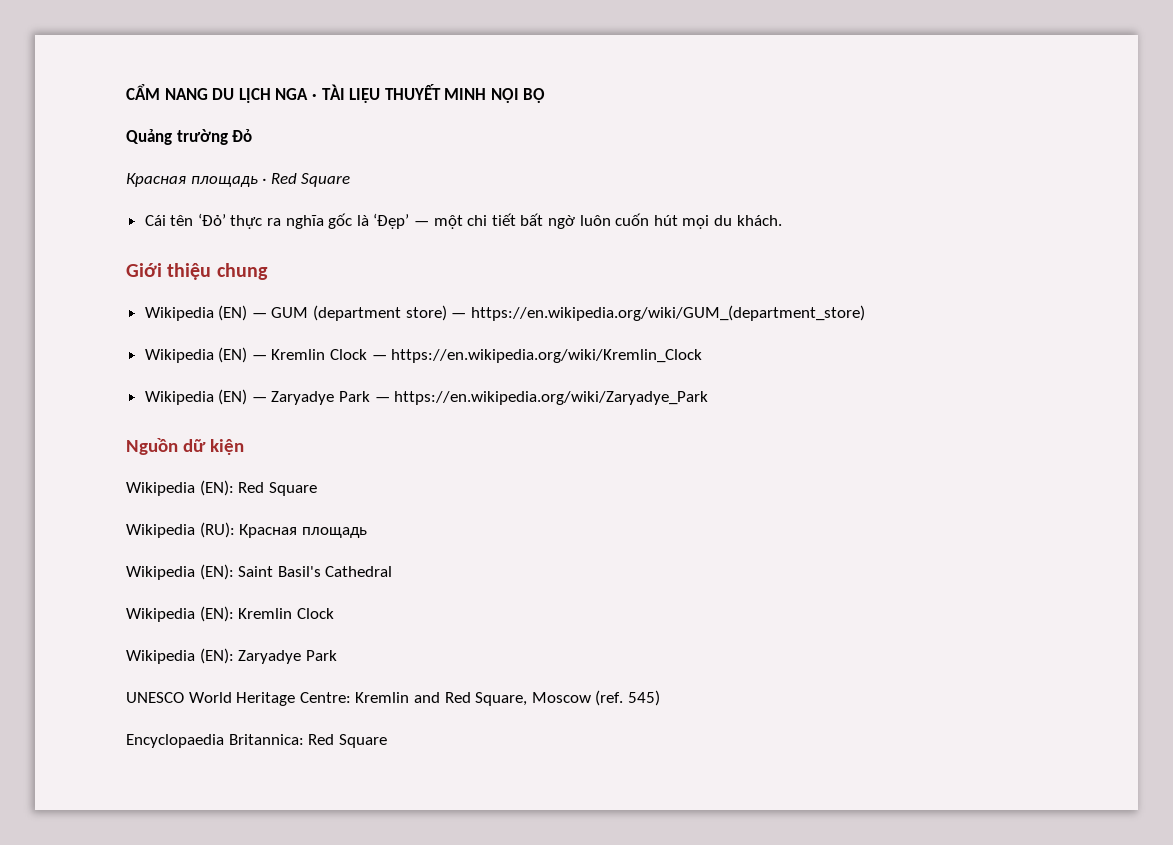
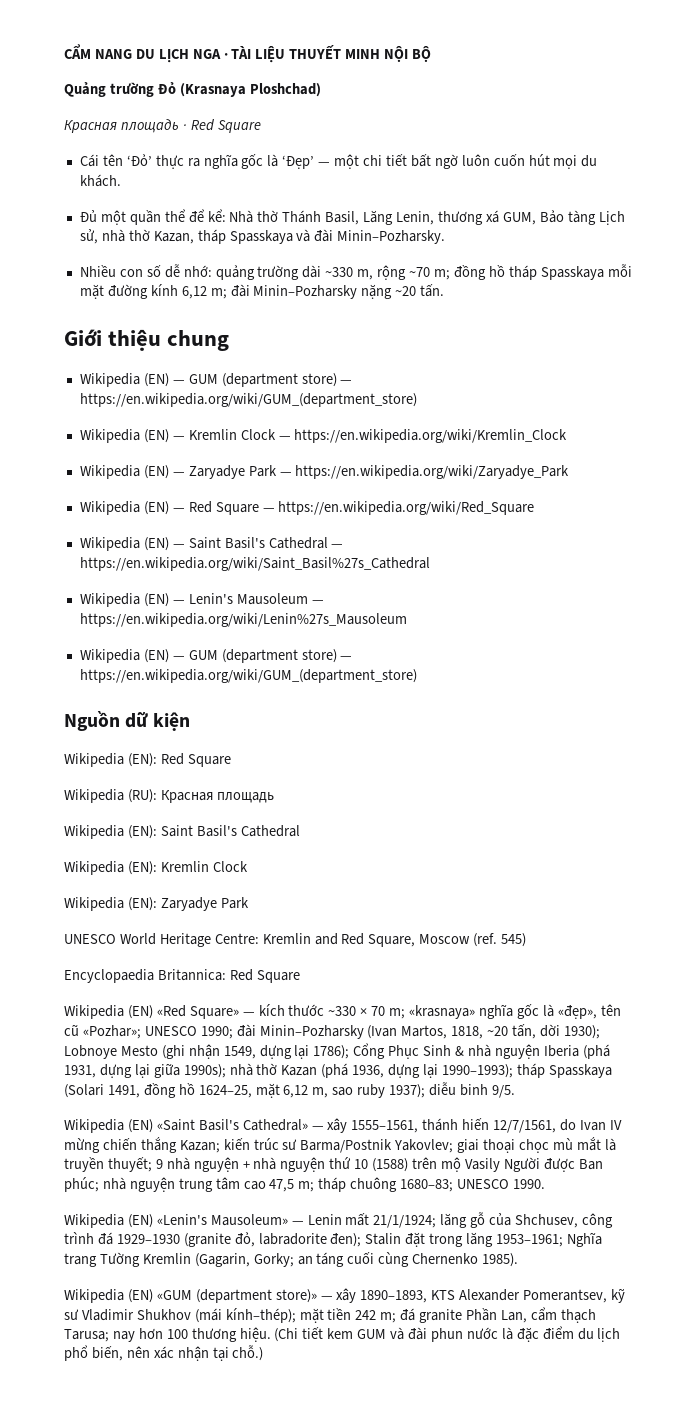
(253, 135) none -> [179,83,321,97] (Krasnaya Ploshchad)
(782, 220) none -> [79,209,625,225] [79,229,446,244] [79,264,632,280] [79,284,445,299] // Đủ một quần thể để kể: Nhà thờ Thánh Basil, Lăng Lenin, thương xá GUM, Bảo tàng Lịch sử, nhà thờ Kazan, tháp Spasskaya và đài Minin–Pozharsky. // Nhiều con số dễ nhớ: quảng trường dài ~330 m, rộng ~70 m; đồng hồ tháp Spasskaya mỗi mặt đường kính 6,12 m; đài Minin–Pozharsky nặng ~20 tấn.
(709, 398) none -> [79,501,535,515] [79,537,344,551] [79,557,430,571] [79,593,324,607] [79,613,407,627] [79,649,353,663] [79,669,417,683] // Wikipedia (EN) — Red Square — https://en.wikipedia.org/wiki/Red_Square // Wikipedia (EN) — Saint Basil's Cathedral — https://en.wikipedia.org/wiki/Saint_Basil%27s_Cathedral // Wikipedia (EN) — Lenin's Mausoleum — https://en.wikipedia.org/wiki/Lenin%27s_Mausoleum // Wikipedia (EN) — GUM (department store) — https://en.wikipedia.org/wiki/GUM_(department_store)
(387, 741) none -> [64,1004,621,1019] [64,1024,600,1039] [64,1043,610,1059] [64,1063,612,1078] [64,1082,515,1098] [64,1118,622,1133] [64,1137,616,1153] [64,1157,603,1172] [64,1177,545,1192] [64,1212,613,1228] [64,1232,602,1247] [64,1252,519,1267] [64,1288,626,1303] [64,1307,596,1323] [64,1326,621,1342] [64,1345,264,1361] // Wikipedia (EN) «Red Square» — kích thước ~330 × 70 m; «krasnaya» nghĩa gốc là «đẹp», tên cũ «Pozhar»; UNESCO 1990; đài Minin–Pozharsky (Ivan Martos, 1818, ~20 tấn, dời 1930); Lobnoye Mesto (ghi nhận 1549, dựng lại 1786); Cổng Phục Sinh & nhà nguyện Iberia (phá 1931, dựng lại giữa 1990s); nhà thờ Kazan (phá 1936, dựng lại 1990–1993); tháp Spasskaya (Solari 1491, đồng hồ 1624–25, mặt 6,12 m, sao ruby 1937); diễu binh 9/5. // Wikipedia (EN) «Saint Basil's Cathedral» — xây 1555–1561, thánh hiến 12/7/1561, do Ivan IV mừng chiến thắng Kazan; kiến trúc sư Barma/Postnik Yakovlev; giai thoại chọc mù mắt là truyền thuyết; 9 nhà nguyện + nhà nguyện thứ 10 (1588) trên mộ Vasily Người được Ban phúc; nhà nguyện trung tâm cao 47,5 m; tháp chuông 1680–83; UNESCO 1990. // Wikipedia (EN) «Lenin's Mausoleum» — Lenin mất 21/1/1924; lăng gỗ của Shchusev, công trình đá 1929–1930 (granite đỏ, labradorite đen); Stalin đặt trong lăng 1953–1961; Nghĩa trang Tường Kremlin (Gagarin, Gorky; an táng cuối cùng Chernenko 1985). // Wikipedia (EN) «GUM (department store)» — xây 1890–1893, KTS Alexander Pomerantsev, kỹ sư Vladimir Shukhov (mái kính–thép); mặt tiền 242 m; đá granite Phần Lan, cẩm thạch Tarusa; nay hơn 100 thương hiệu. (Chi tiết kem GUM và đài phun nước là đặc điểm du lịch phổ biến, nên xác nhận tại chỗ.)

